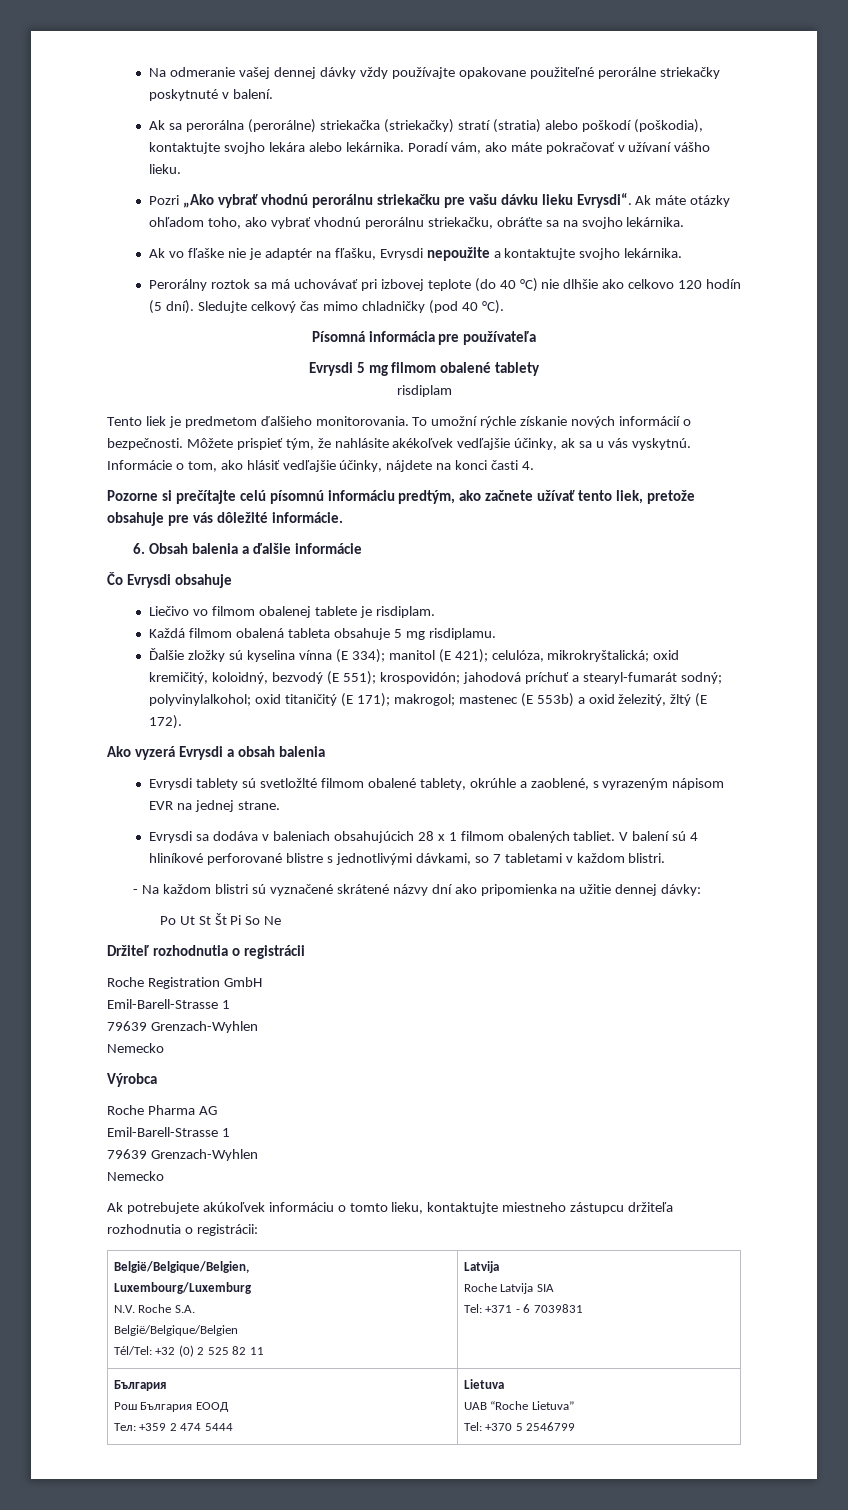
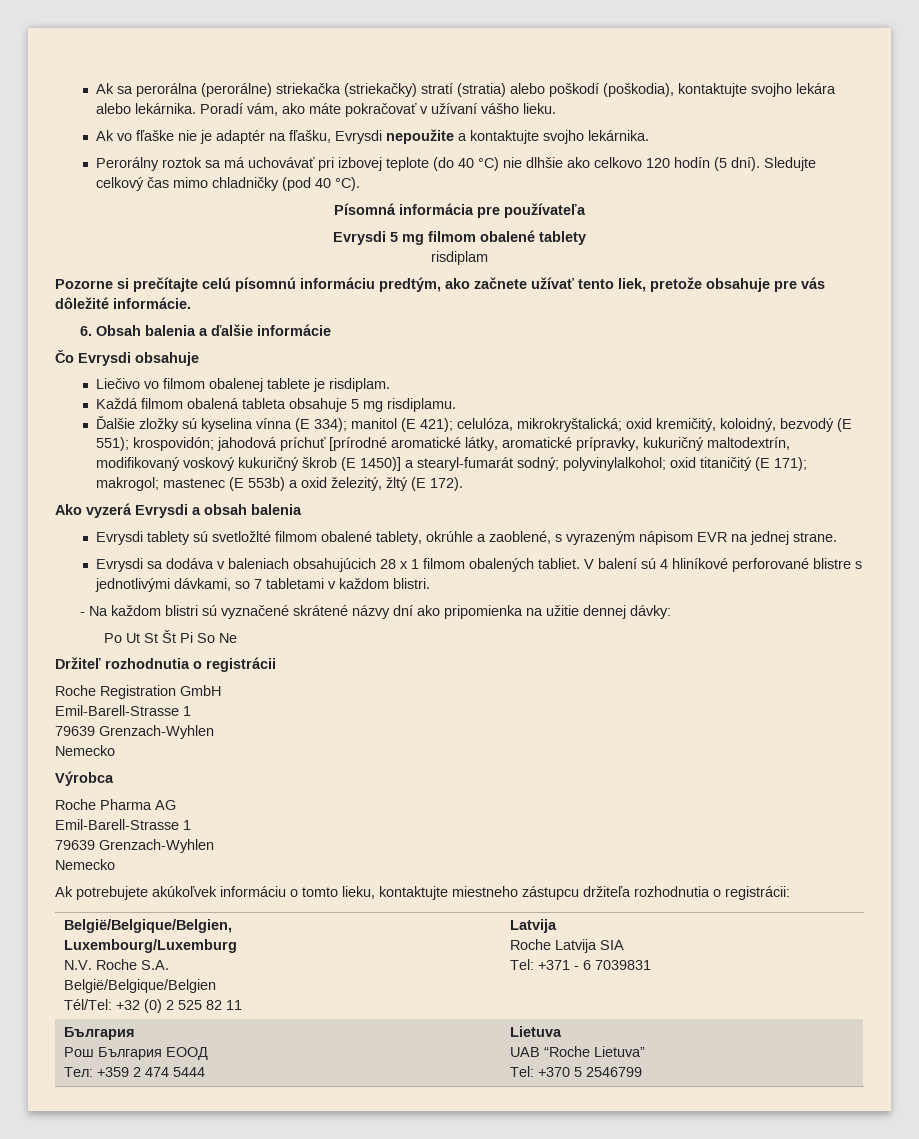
[149,67,720,79] [149,89,274,101] Na odmeranie vašej dennej dávky vždy používajte opakovane použiteľné perorálne striekačky poskytnuté v balení. // -> (95, 88) none
[149,193,731,208] [149,217,685,229] // Pozri „Ako vybrať vhodnú perorálnu striekačku pre vašu dávku lieku Evrysdi“. Ak máte otázky ohľadom toho, ako vybrať vhodnú perorálnu striekačku, obráťte sa na svojho lekárnika. -> (556, 108) none
[107,416,691,428] [107,438,691,450] [107,460,535,472] // Tento liek je predmetom ďalšieho monitorovania. To umožní rýchle získanie nových informácií o bezpečnosti. Môžete prispieť tým, že nahlásite akékoľvek vedľajšie účinky, ak sa u vás vyskytnú. Informácie o tom, ako hlásiť vedľajšie účinky, nájdete na konci časti 4. -> (488, 258) none
(569, 678) none -> [328,437,790,451] [95,457,401,471] [prírodné aromatické látky, aromatické prípravky, kukuričný maltodextrín, modifikovaný voskový kukuričný škrob (E 1450)]

